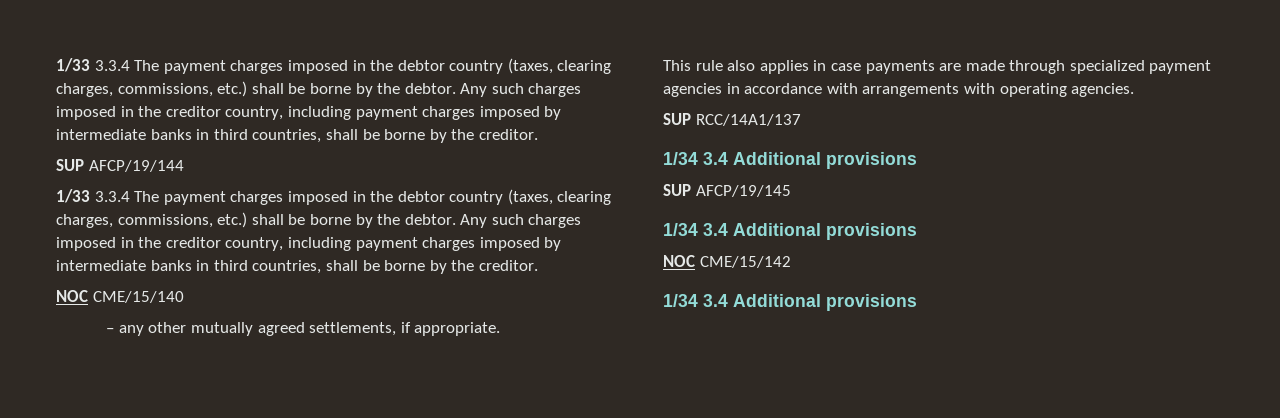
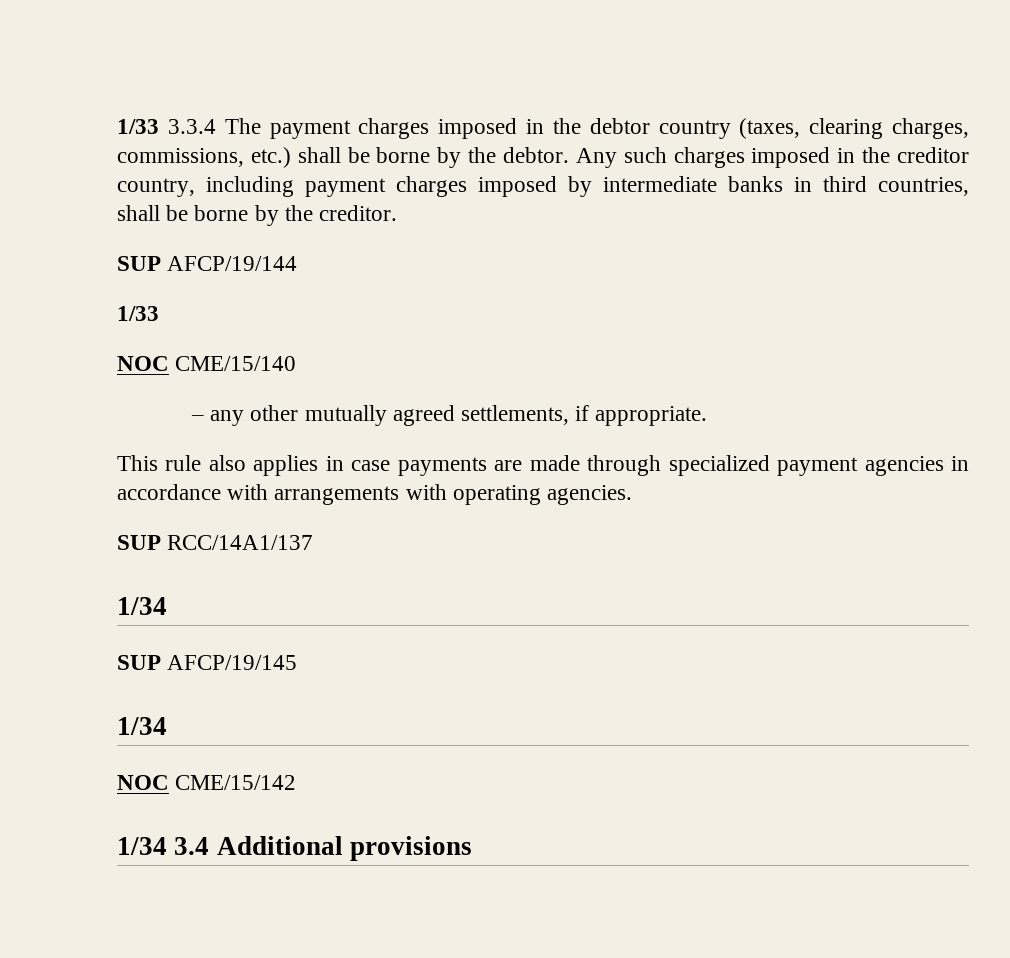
[94,189,612,205] [56,212,582,228] [56,237,562,251] [56,260,538,274] 3.3.4 The payment charges imposed in the debtor country (taxes, clearing charges, commissions, etc.) shall be borne by the debtor. Any such charges imposed in the creditor country, including payment charges imposed by intermediate banks in third countries, shall be borne by the creditor. -> (159, 313) none
[703,152,917,169] 3.4 Additional provisions -> (167, 606) none
[703,223,917,240] 3.4 Additional provisions -> (167, 726) none

